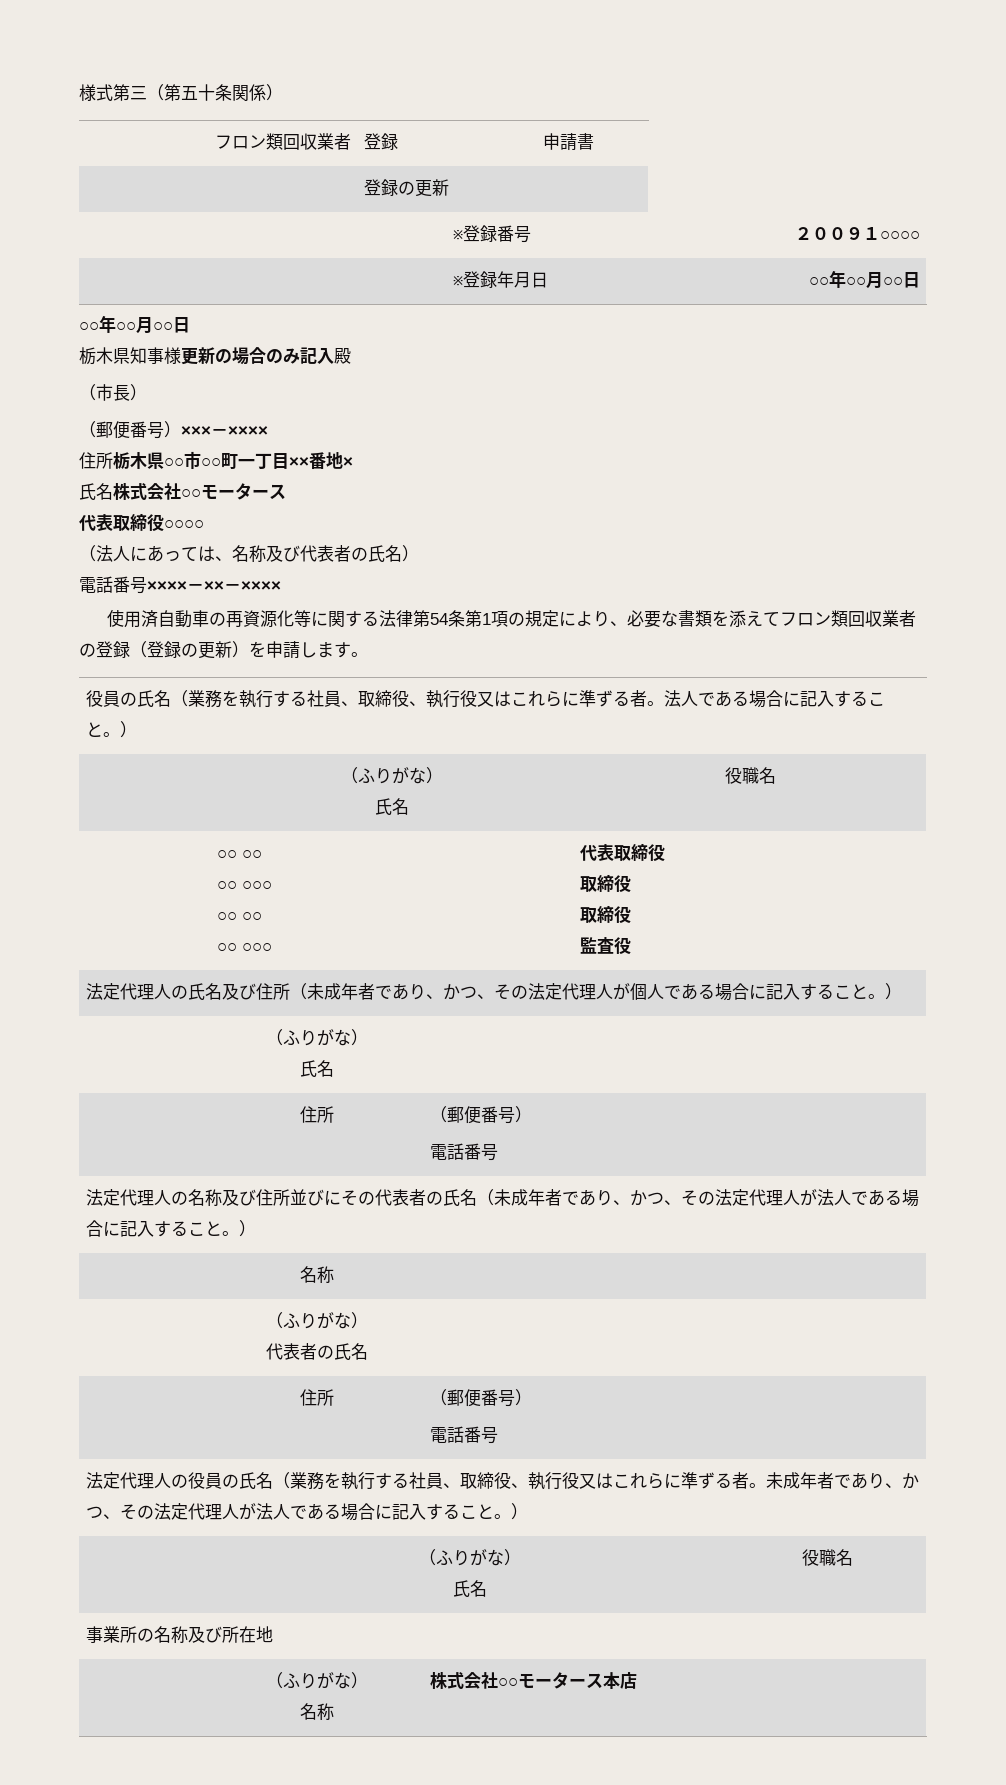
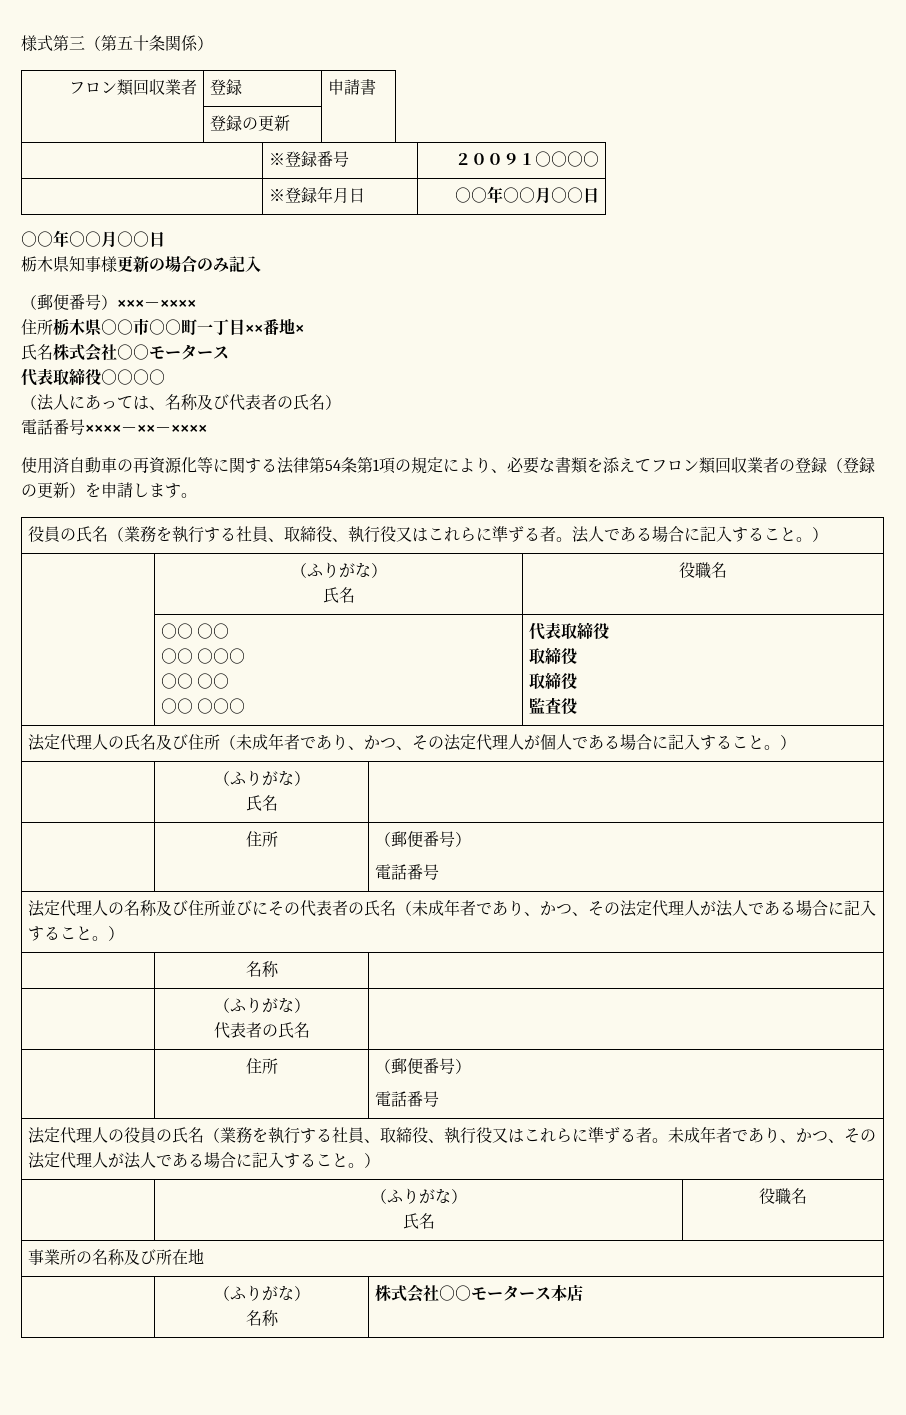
[334,348,351,364] [79,384,147,401] 殿 // （市長） -> (261, 264) none

